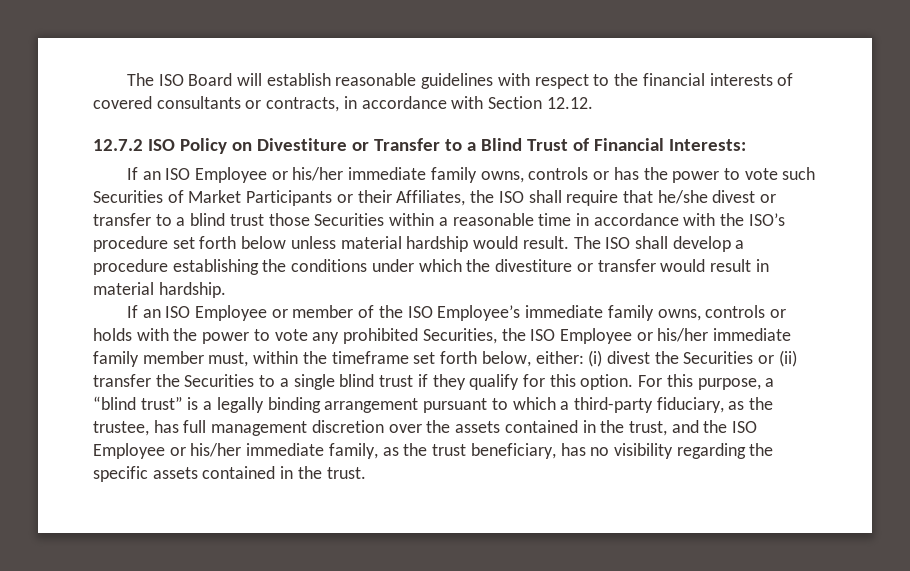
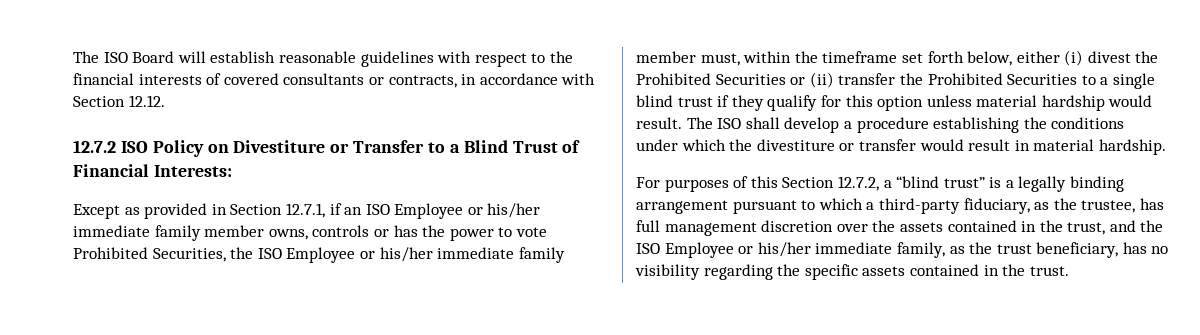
[126,167,138,180] If -> [73,203,342,219] Except as provided in Section 12.7.1, if
(477, 175) none -> [204,225,265,237] member
[782,167,816,180] [93,190,777,206] [93,213,785,226] [93,236,287,252] such Securities of Market Participants or their Affiliates, the ISO shall require that he/she divest or transfer to a blind trust those Securities within a reasonable time in accordance with the ISO’s procedure set forth below -> [73,247,565,263] [636,50,1159,66] [636,72,1155,89] [636,95,924,111] Prohibited Securities, the ISO Employee or his/her immediate family member must, within the timeframe set forth below, either (i) divest the Prohibited Securities or (ii) transfer the Prohibited Securities to a single blind trust if they qualify for this option
[126,305,786,321] [93,328,792,344] [93,350,797,367] [93,374,761,390] If an ISO Employee or member of the ISO Employee’s immediate family owns, controls or holds with the power to vote any prohibited Securities, the ISO Employee or his/her immediate family member must, within the timeframe set forth below, either: (i) divest the Securities or (ii) transfer the Securities to a single blind trust if they qualify for this option. For this purpose, -> [636,176,879,192] For purposes of this Section 12.7.2,

